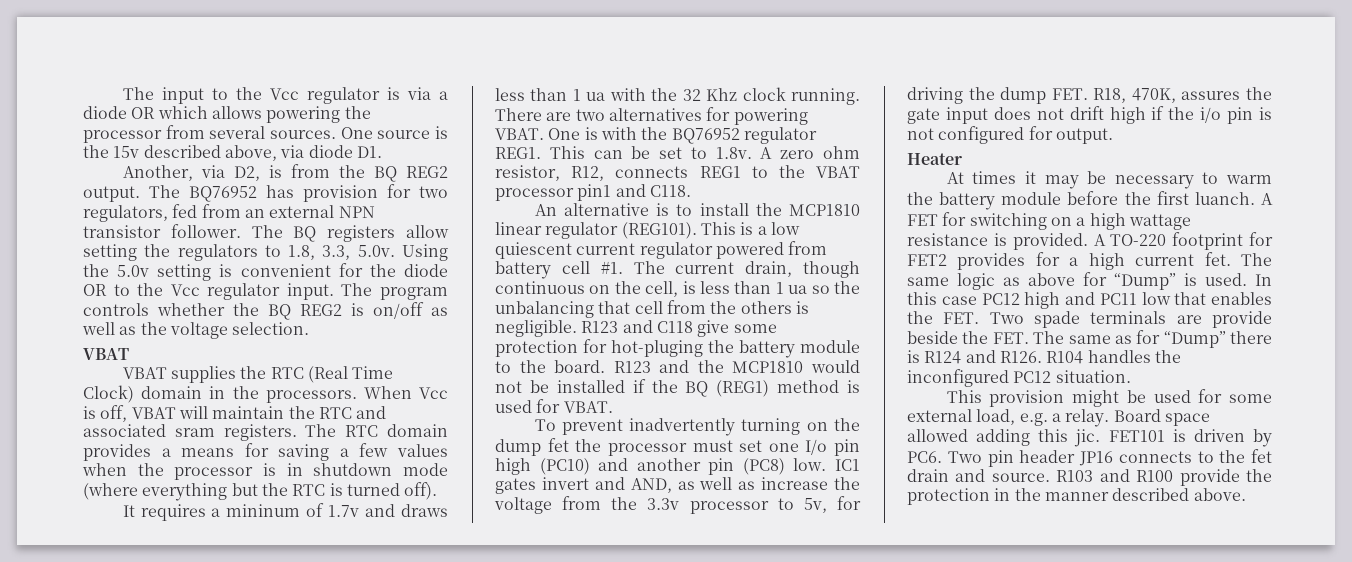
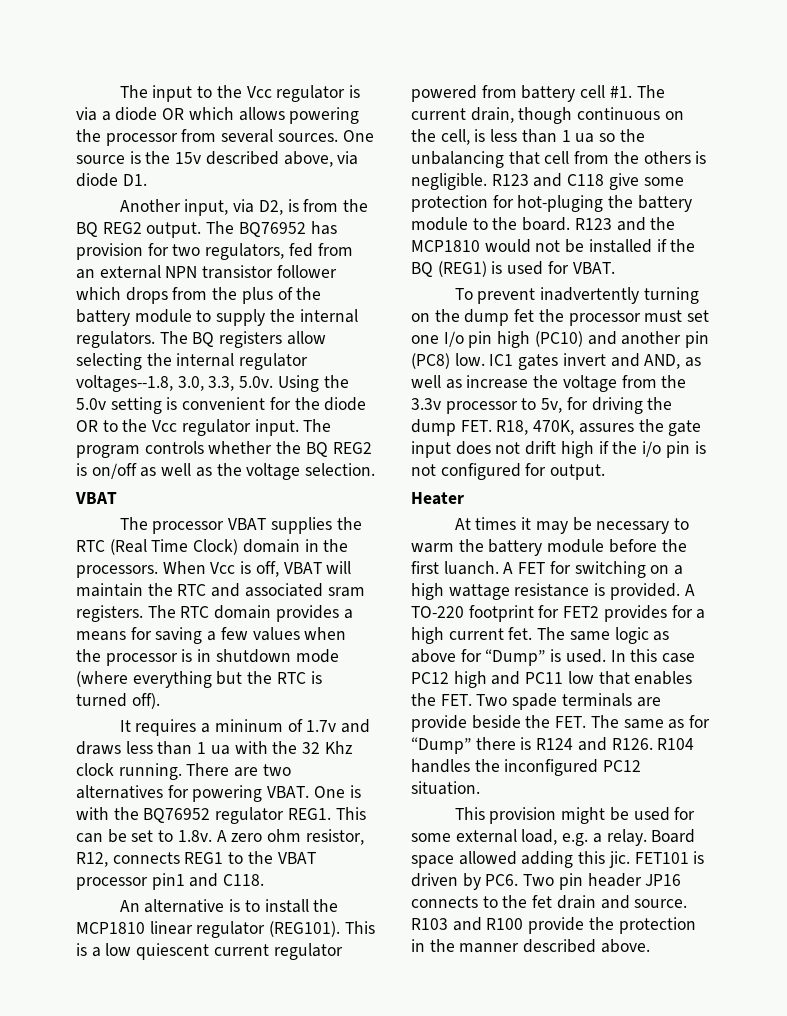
[122,165,193,181] Another, -> [119,199,229,216] Another input,
[170,224,450,242] [83,244,316,261] follower. The BQ registers allow setting the regulators to 1.8, -> [276,265,337,278] [76,287,322,304] [76,309,358,326] [76,331,326,348] [76,353,309,370] [76,375,204,392] follower which drops from the plus of the battery module to supply the internal regulators. The BQ registers allow selecting the internal regulator voltages--1.8, 3.0,
(129, 354) none -> [119,517,225,534] The processor
[777,380,840,393] method -> (487, 269) none

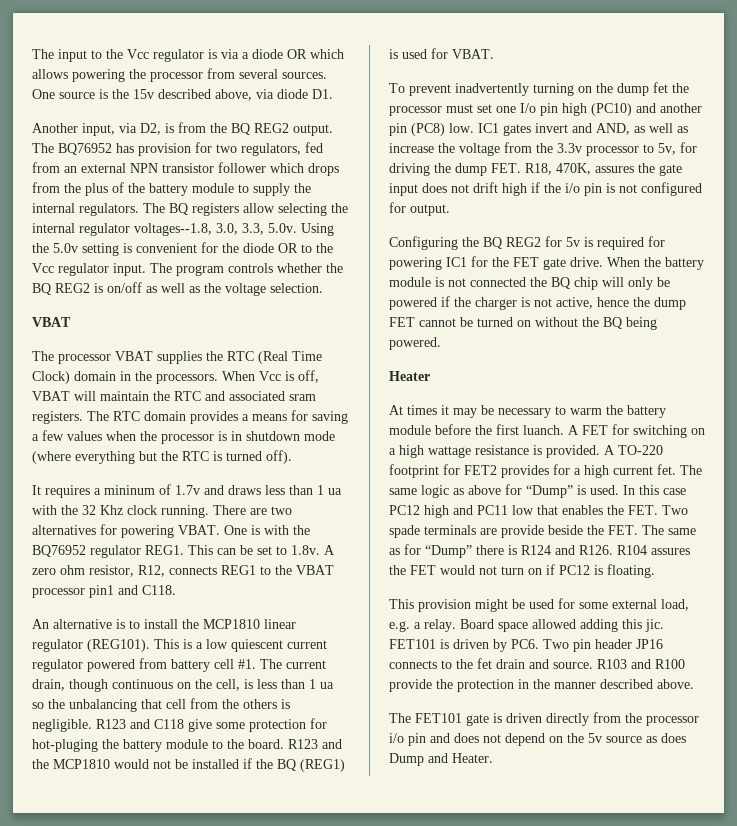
(606, 472) none -> [389,236,665,250] [389,256,704,270] [389,277,670,290] [389,296,686,310] [389,317,657,330] [389,337,441,350] // Configuring the BQ REG2 for 5v is required for powering IC1 for the FET gate drive. When the battery module is not connected the BQ chip will only be powered if the charger is not active, hence the dump FET cannot be turned on without the BQ being powered.
[411,759,642,776] [411,781,480,795] handles the inconfigured PC12 situation. -> [651,548,690,555] [389,564,655,578] assures the FET would not turn on if PC12 is floating.
(650, 946) none -> [389,712,699,726] [389,733,686,746] [389,753,493,766] // The FET101 gate is driven directly from the processor i/o pin and does not depend on the 5v source as does Dump and Heater.

